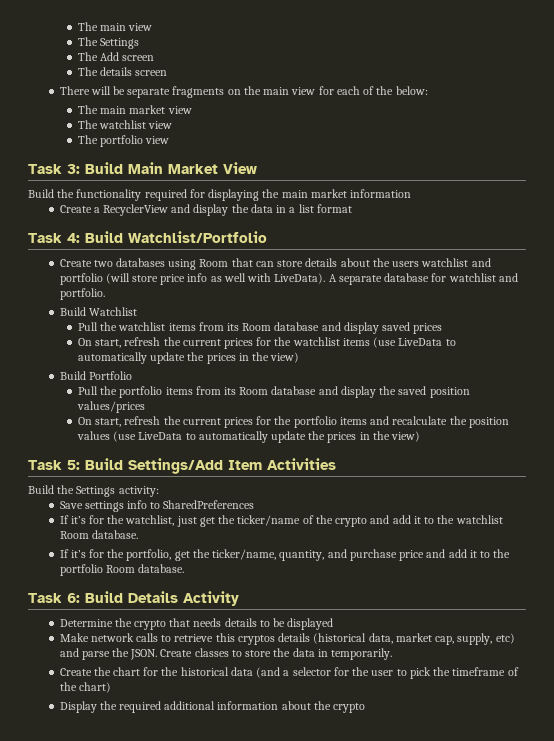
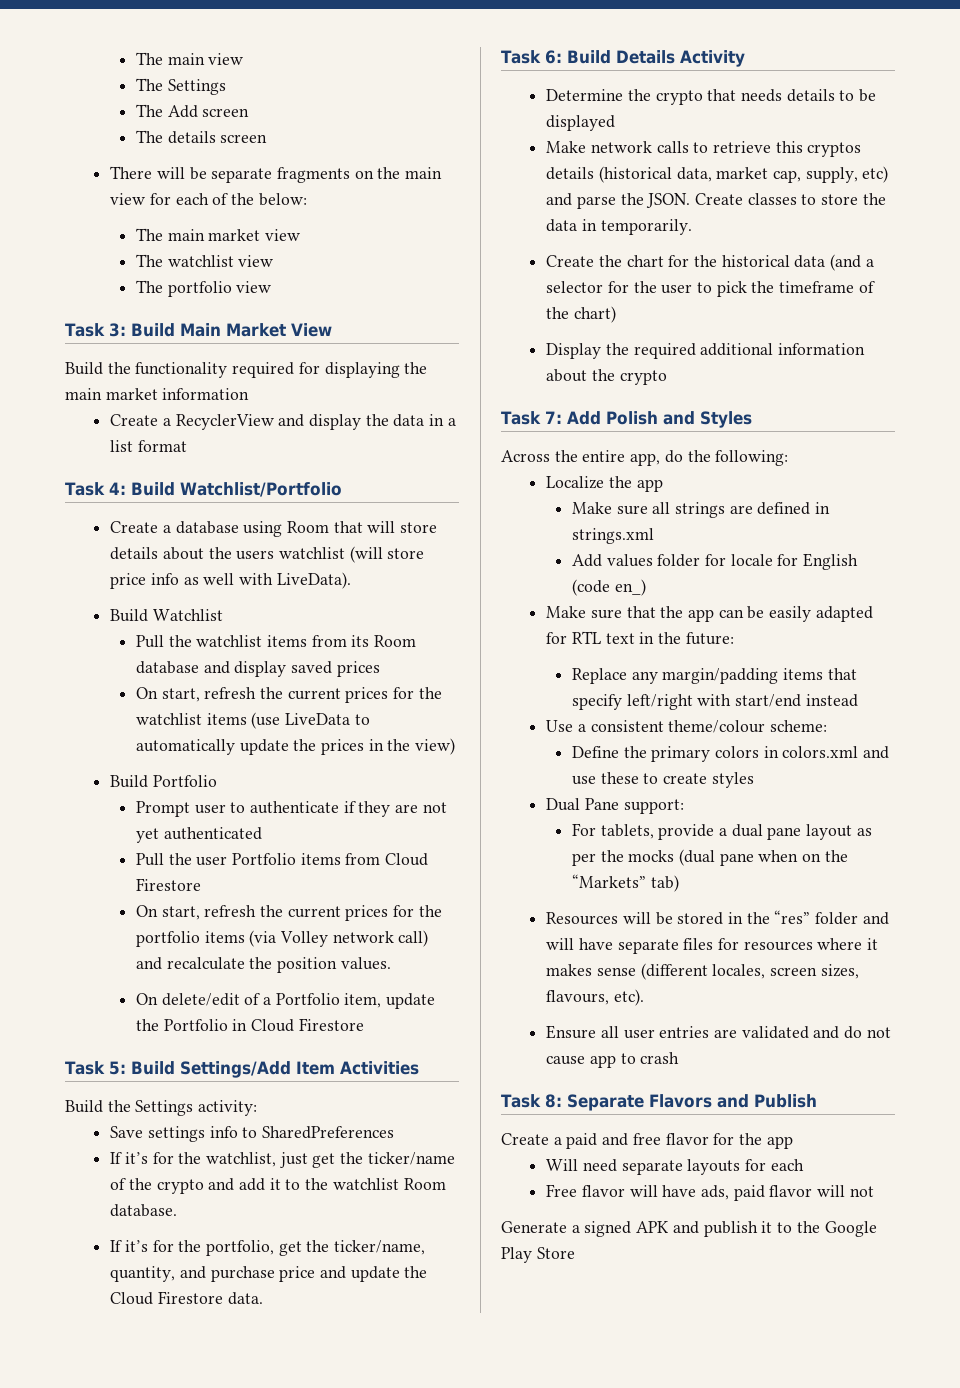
[93,258,165,267] two databases -> [162,521,239,534] a database
[255,261,274,267] can -> [367,521,396,533] will
[471,258,491,267] [59,273,103,285] and portfolio -> (345, 553) none
[328,273,518,285] [59,288,105,300] A separate database for watchlist and portfolio. -> (351, 580) none
[77,386,470,398] [76,401,145,413] Pull the portfolio items from its Room database and display the saved position values/prices -> [135,801,447,817] [135,827,262,843] [135,853,429,866] [135,878,201,891] Prompt user to authenticate if they are not yet authenticated // Pull the user Portfolio items from Cloud Firestore
[370,416,509,428] [76,431,421,443] and recalculate the position values (use LiveData to automatically update the prices in the view) -> [249,930,429,947] [135,957,391,973] [135,993,436,1009] [135,1018,364,1032] (via Volley network call) and recalculate the position values. // On delete/edit of a Portfolio item, update the Portfolio in Cloud Firestore
[448,549,511,558] [59,564,184,576] add it to the portfolio Room database. -> [350,1266,428,1282] [110,1291,263,1305] update the Cloud Firestore data.
(366, 708) none -> [501,411,752,428] [501,450,789,466] [546,476,663,492] [571,502,831,518] [571,528,654,544] [571,553,859,570] [571,579,646,596] [546,606,873,622] [546,631,734,645] [571,668,857,684] [571,694,858,710] [546,720,827,733] [571,746,890,762] [571,772,754,788] [546,798,684,814] [571,823,872,840] [571,849,848,866] [571,874,679,892] [546,910,889,925] [546,938,879,954] [546,963,859,980] [546,989,644,1006] [546,1025,891,1039] [546,1052,680,1068] [501,1094,817,1111] [501,1133,793,1149] [546,1159,804,1175] [546,1184,874,1201] [501,1221,877,1237] [501,1247,575,1263] // Task 7: Add Polish and Styles // Across the entire app, do the following: // Localize the app // Make sure all strings are defined in strings.xml // Add values folder for locale for English (code en_) // Make sure that the app can be easily adapted for RTL text in the future: // Replace any margin/padding items that specify left/right with start/end instead // Use a consistent theme/colour scheme: // Define the primary colors in colors.xml and use these to create styles // Dual Pane support: // For tablets, provide a dual pane layout as per the mocks (dual pane when on the “Markets” tab) // Resources will be stored in the “res” folder and will have separate files for resources where it makes sense (different locales, screen sizes, flavours, etc). // Ensure all user entries are validated and do not cause app to crash // Task 8: Separate Flavors and Publish // Create a paid and free flavor for the app // Will need separate layouts for each // Free flavor will have ads, paid flavor will not // Generate a signed APK and publish it to the Google Play Store

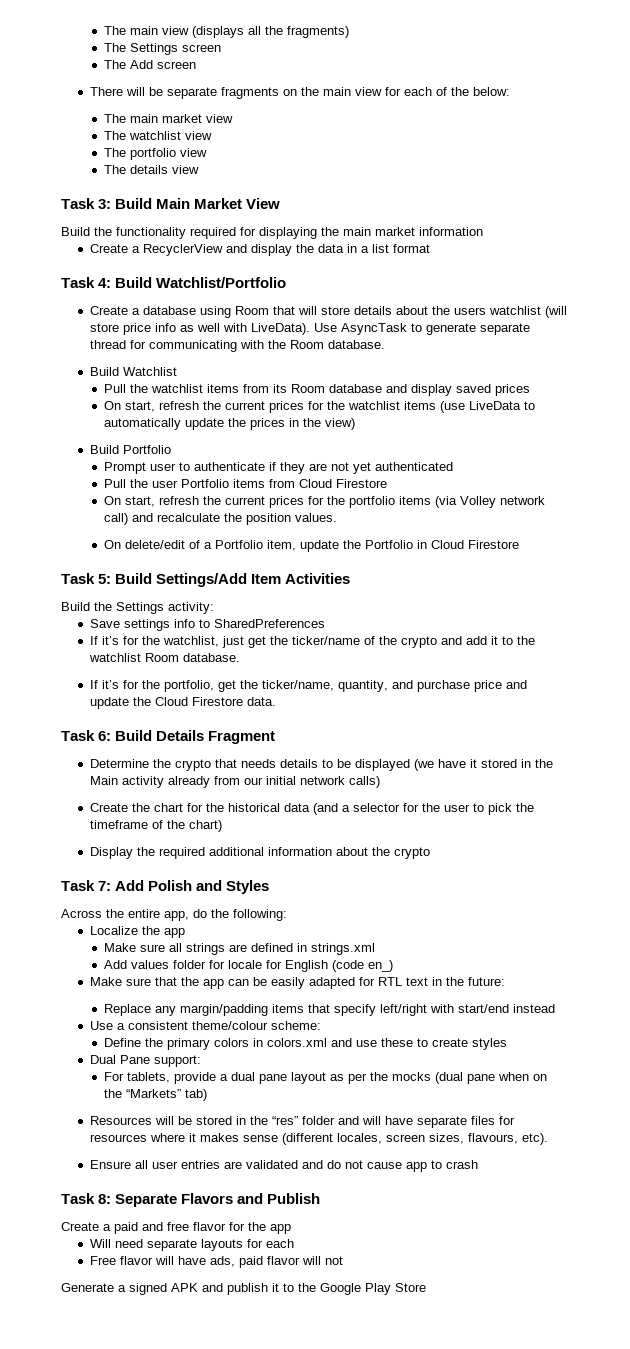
(244, 59) none -> [192,26,350,38] (displays all the fragments)
(226, 87) none -> [182,44,222,52] screen
[135,130,268,144] // The details screen -> (197, 65) none
(272, 287) none -> [104,165,200,174] // The details view
(351, 580) none -> [313,323,530,335] [89,340,385,352] Use AsyncTask to generate separate thread for communicating with the Room database.
[679,50,745,67] Activity -> [208,731,276,744] Fragment
[546,141,862,157] [546,166,889,183] [546,193,886,209] [546,219,692,235] // Make network calls to retrieve this cryptos details (historical data, market cap, supply, etc) and parse the JSON. Create classes to store the data in temporarily. -> [413,759,553,771] [89,776,380,788] (we have it stored in the Main activity already from our initial network calls)

